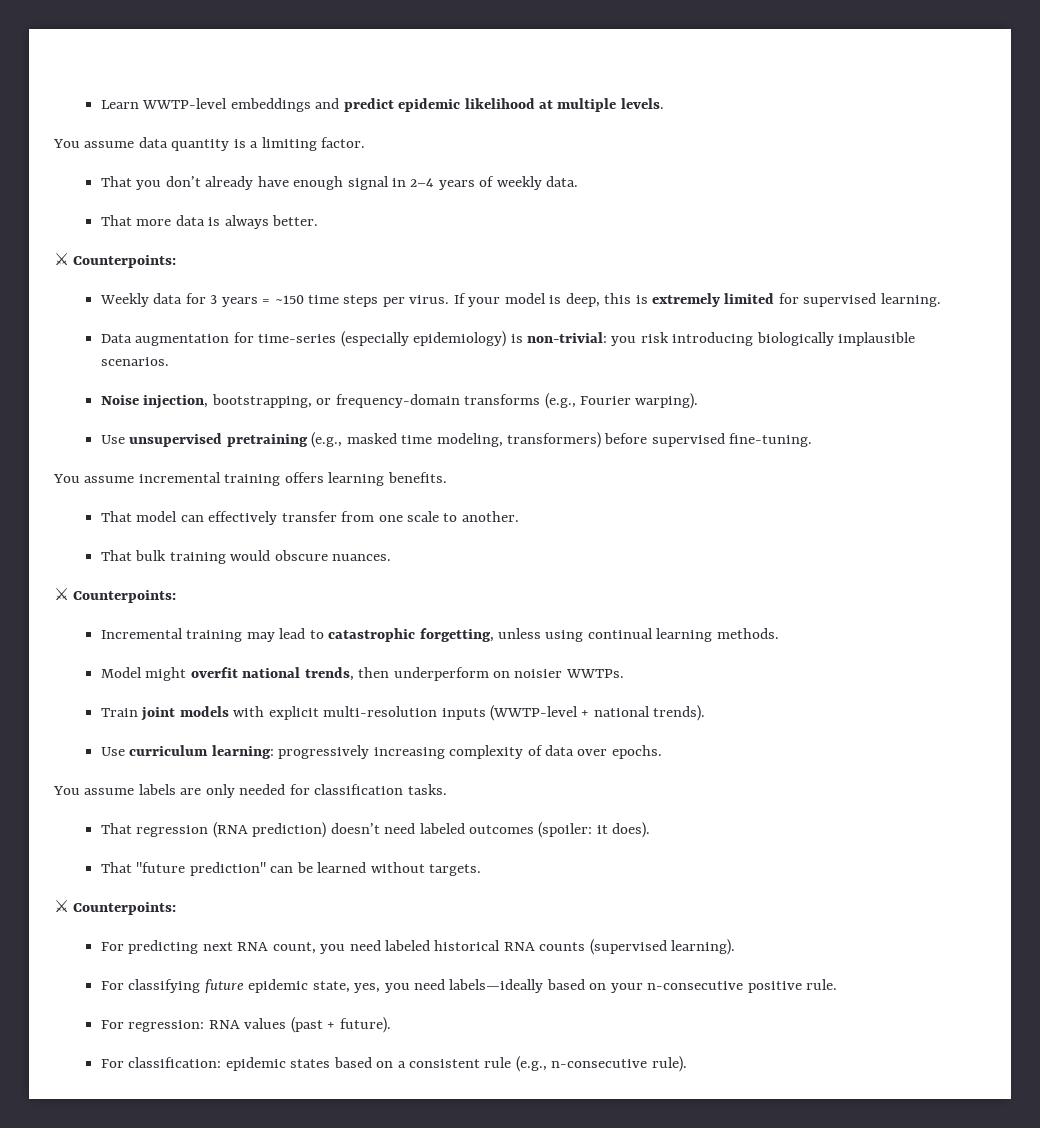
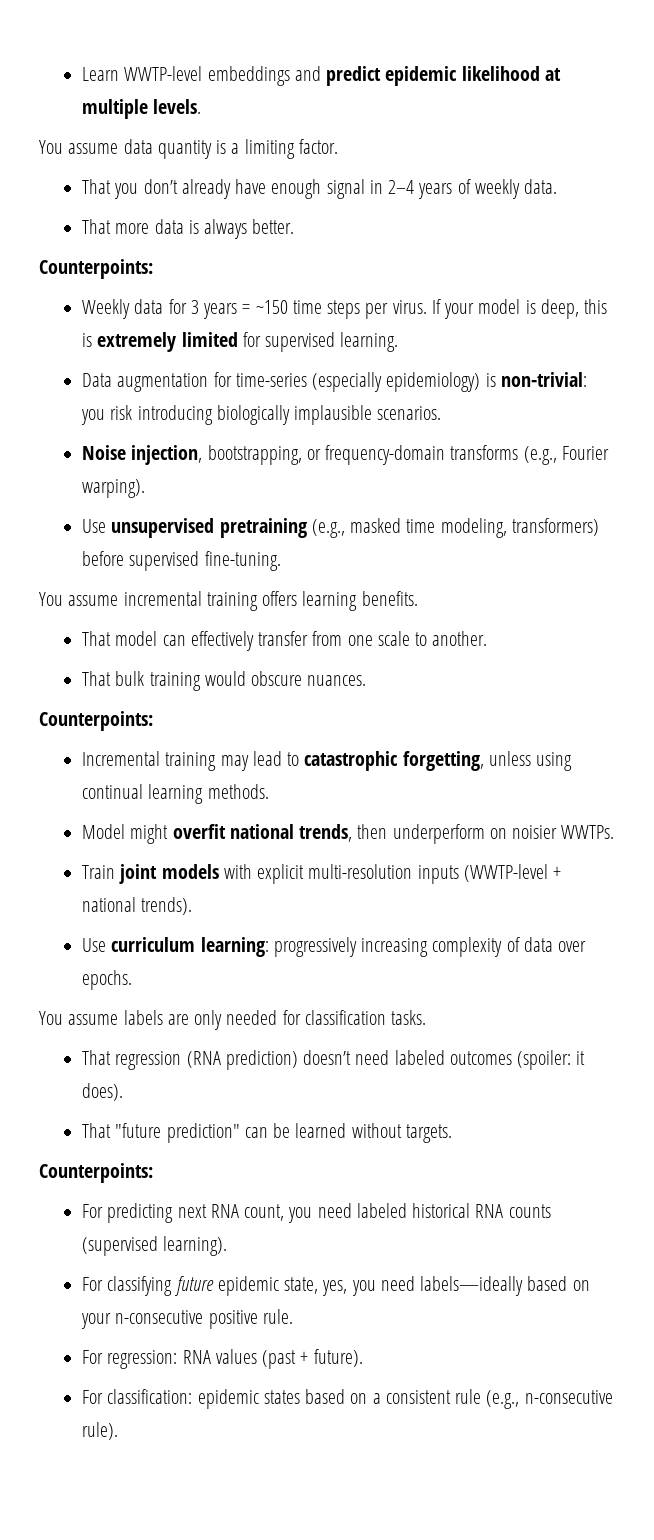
[54,252,69,265] ⚔ -> (295, 226) none
[54,587,69,600] ⚔ -> (367, 680) none
[54,899,69,912] ⚔ -> (452, 1133) none

